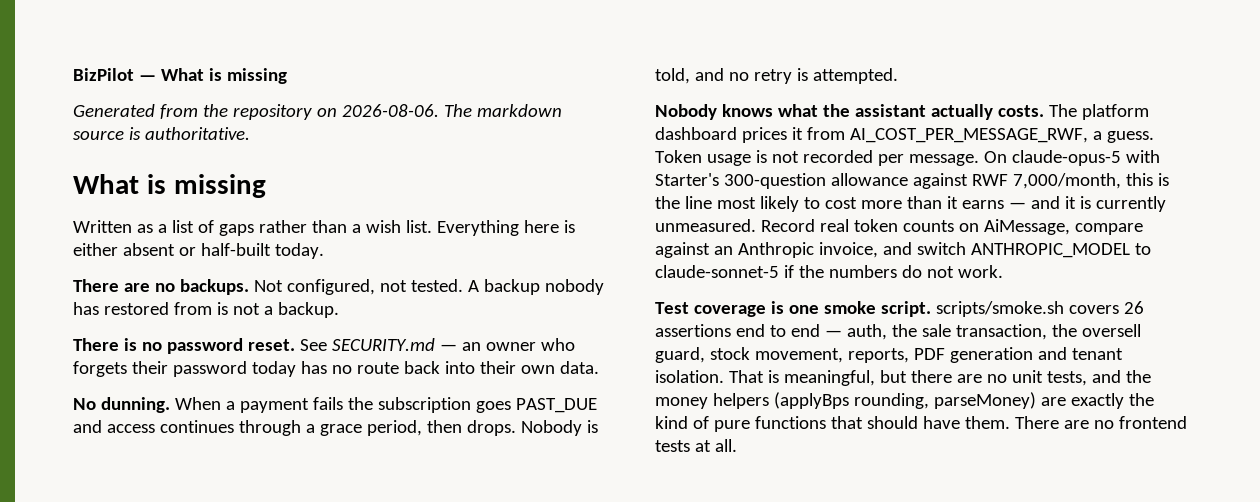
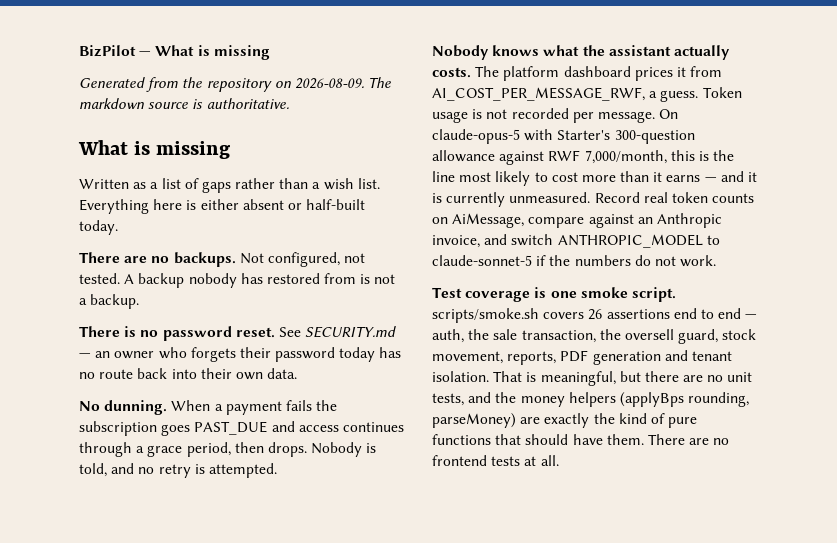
[341,104,439,117] 2026-08-06. -> [294,78,364,89] 2026-08-09.

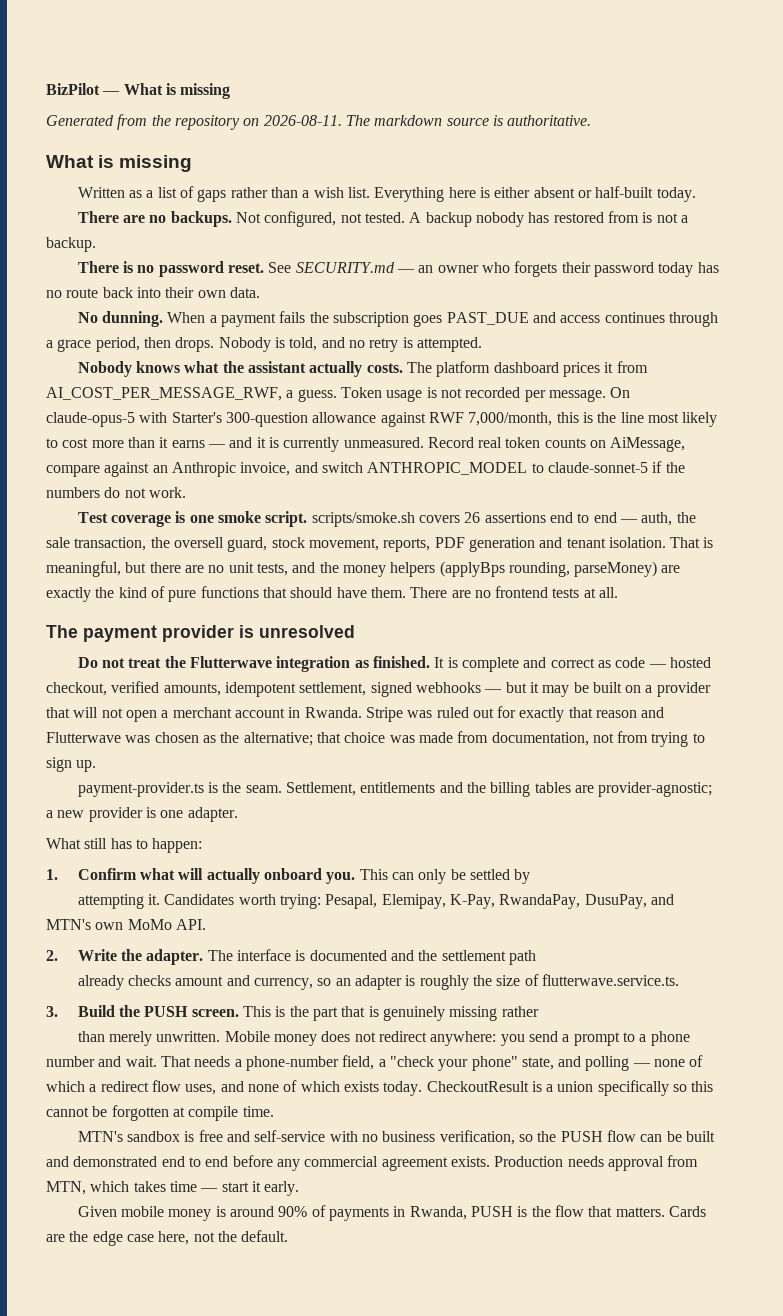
[294,78,364,89] 2026-08-09. -> [263,115,342,126] 2026-08-11.
(559, 460) none -> [46,625,355,642] [77,656,711,672] [46,681,711,697] [46,706,665,722] [46,731,705,747] [46,757,97,772] [77,782,713,797] [46,807,238,822] [46,838,203,853] [46,868,531,884] [77,894,674,909] [46,919,206,930] [46,949,537,965] [77,974,679,990] [46,1005,539,1021] [77,1031,690,1046] [46,1055,704,1071] [46,1080,714,1096] [46,1105,274,1121] [77,1130,715,1145] [46,1155,699,1171] [46,1181,300,1196] [77,1205,706,1221] [46,1230,289,1246] // The payment provider is unresolved // Do not treat the Flutterwave integration as finished. It is complete and correct as code — hosted checkout, verified amounts, idempotent settlement, signed webhooks — but it may be built on a provider that will not open a merchant account in Rwanda. Stripe was ruled out for exactly that reason and Flutterwave was chosen as the alternative; that choice was made from documentation, not from trying to sign up. // payment-provider.ts is the seam. Settlement, entitlements and the billing tables are provider-agnostic; a new provider is one adapter. // What still has to happen: // 1. Confirm what will actually onboard you. This can only be settled by // attempting it. Candidates worth trying: Pesapal, Elemipay, K-Pay, RwandaPay, DusuPay, and MTN's own MoMo API. // 2. Write the adapter. The interface is documented and the settlement path // already checks amount and currency, so an adapter is roughly the size of flutterwave.service.ts. // 3. Build the PUSH screen. This is the part that is genuinely missing rather // than merely unwritten. Mobile money does not redirect anywhere: you send a prompt to a phone number and wait. That needs a phone-number field, a "check your phone" state, and polling — none of which a redirect flow uses, and none of which exists today. CheckoutResult is a union specifically so this cannot be forgotten at compile time. // MTN's sandbox is free and self-service with no business verification, so the PUSH flow can be built and demonstrated end to end before any commercial agreement exists. Production needs approval from MTN, which takes time — start it early. // Given mobile money is around 90% of payments in Rwanda, PUSH is the flow that matters. Cards are the edge case here, not the default.

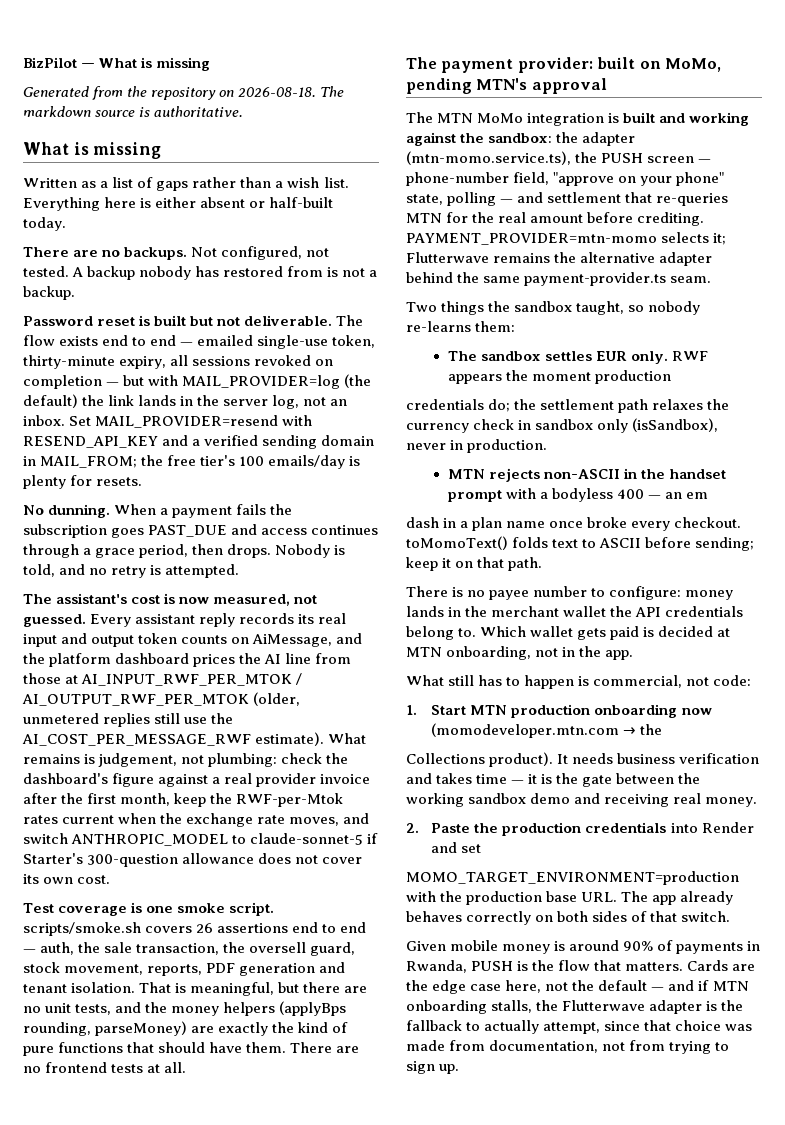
[263,115,342,126] 2026-08-11. -> [238,87,317,97] 2026-08-18.
[77,261,719,277] [46,287,260,298] There is no password reset. See SECURITY.md — an owner who forgets their password today has no route back into their own data. -> [23,315,364,326] [23,335,376,349] [23,355,334,369] [23,374,372,389] [23,394,348,409] [23,415,313,428] [23,435,375,449] [23,455,361,469] [23,475,143,489] Password reset is built but not deliverable. The flow exists end to end — emailed single-use token, thirty-minute expiry, all sessions revoked on completion — but with MAIL_PROVIDER=log (the default) the link lands in the server log, not an inbox. Set MAIL_PROVIDER=resend with RESEND_API_KEY and a verified sending domain in MAIL_FROM; the free tier's 100 emails/day is plenty for resets.
[77,361,648,377] [46,387,631,402] [46,412,718,427] [46,437,686,452] [46,462,291,477] Nobody knows what the assistant actually costs. The platform dashboard prices it from AI_COST_PER_MESSAGE_RWF, a guess. Token usage is not recorded per message. On claude-opus-5 with Starter's 300-question allowance against RWF 7,000/month, this is the line most likely to cost more than it earns — and it is currently unmeasured. Record real token counts on AiMessage, compare against an Anthropic invoice, -> [23,593,318,606] [23,613,347,627] [23,633,363,647] [23,653,352,667] [23,673,303,686] [22,692,301,706] [23,713,234,727] [22,732,367,746] [23,753,349,767] [23,773,371,787] [23,793,344,807] [23,813,340,827] The assistant's cost is now measured, not guessed. Every assistant reply records its real input and output token counts on AiMessage, and the platform dashboard prices the AI line from those at AI_INPUT_RWF_PER_MTOK / AI_OUTPUT_RWF_PER_MTOK (older, unmetered replies still use the AI_COST_PER_MESSAGE_RWF estimate). What remains is judgement, not plumbing: check the dashboard's figure against a real provider invoice after the first month, keep the RWF-per-Mtok rates current when the exchange rate moves,
[665,462,685,473] [46,487,186,498] the numbers do not work. -> [23,853,363,867] [23,874,111,884] Starter's 300-question allowance does not cover its own cost.
[162,625,355,642] [77,656,711,672] [46,681,711,697] [46,706,665,722] [46,731,705,747] [46,757,97,772] [77,782,713,797] [46,807,238,822] [46,838,203,853] [46,868,531,884] [77,894,674,909] [46,919,206,930] [46,949,537,965] [77,974,679,990] [46,1005,539,1021] [77,1031,690,1046] [46,1055,704,1071] [46,1080,714,1096] [46,1105,274,1121] [77,1130,715,1145] [46,1155,699,1171] [46,1181,300,1196] provider is unresolved // Do not treat the Flutterwave integration as finished. It is complete and correct as code — hosted checkout, verified amounts, idempotent settlement, signed webhooks — but it may be built on a provider that will not open a merchant account in Rwanda. Stripe was ruled out for exactly that reason and Flutterwave was chosen as the alternative; that choice was made from documentation, not from trying to sign up. // payment-provider.ts is the seam. Settlement, entitlements and the billing tables are provider-agnostic; a new provider is one adapter. // What still has to happen: // 1. Confirm what will actually onboard you. This can only be settled by // attempting it. Candidates worth trying: Pesapal, Elemipay, K-Pay, RwandaPay, DusuPay, and MTN's own MoMo API. // 2. Write the adapter. The interface is documented and the settlement path // already checks amount and currency, so an adapter is roughly the size of flutterwave.service.ts. // 3. Build the PUSH screen. This is the part that is genuinely missing rather // than merely unwritten. Mobile money does not redirect anywhere: you send a prompt to a phone number and wait. That needs a phone-number field, a "check your phone" state, and polling — none of which a redirect flow uses, and none of which exists today. CheckoutResult is a union specifically so this cannot be forgotten at compile time. // MTN's sandbox is free and self-service with no business verification, so the PUSH flow can be built and demonstrated end to end before any commercial agreement exists. Production needs approval from MTN, which takes time — start it early. -> [517,57,722,73] [406,78,607,94] [406,112,750,126] [406,132,636,146] [406,151,712,165] [406,172,725,186] [406,192,729,206] [406,212,705,226] [406,232,727,245] [406,252,713,266] [406,272,712,286] [406,301,701,315] [406,321,516,332] [447,351,709,364] [447,370,671,384] [406,399,730,413] [406,418,719,433] [406,439,548,453] [447,468,727,482] [447,488,709,502] [406,517,742,531] [406,536,755,551] [406,557,543,571] [406,586,734,600] [406,606,744,617] [406,626,731,640] [406,646,634,660] [406,675,752,689] [406,704,712,718] [431,723,663,738] [406,752,760,767] [406,773,701,787] [406,793,758,807] [406,822,754,836] [431,842,482,853] [406,871,739,885] [406,891,734,905] [406,911,731,925] provider: built on MoMo, pending MTN's approval // The MTN MoMo integration is built and working against the sandbox: the adapter (mtn-momo.service.ts), the PUSH screen — phone-number field, "approve on your phone" state, polling — and settlement that re-queries MTN for the real amount before crediting. PAYMENT_PROVIDER=mtn-momo selects it; Flutterwave remains the alternative adapter behind the same payment-provider.ts seam. // Two things the sandbox taught, so nobody re-learns them: // The sandbox settles EUR only. RWF appears the moment production // credentials do; the settlement path relaxes the currency check in sandbox only (isSandbox), never in production. // MTN rejects non-ASCII in the handset prompt with a bodyless 400 — an em // dash in a plan name once broke every checkout. toMomoText() folds text to ASCII before sending; keep it on that path. // There is no payee number to configure: money lands in the merchant wallet the API credentials belong to. Which wallet gets paid is decided at MTN onboarding, not in the app. // What still has to happen is commercial, not code: // 1. Start MTN production onboarding now (momodeveloper.mtn.com → the // Collections product). It needs business verification and takes time — it is the gate between the working sandbox demo and receiving real money. // 2. Paste the production credentials into Render and set // MOMO_TARGET_ENVIRONMENT=production with the production base URL. The app already behaves correctly on both sides of that switch.
[241,1230,289,1242] default. -> [598,980,749,991] [406,1000,744,1014] [406,1020,753,1034] [406,1040,730,1054] [406,1061,460,1074] default — and if MTN onboarding stalls, the Flutterwave adapter is the fallback to actually attempt, since that choice was made from documentation, not from trying to sign up.

